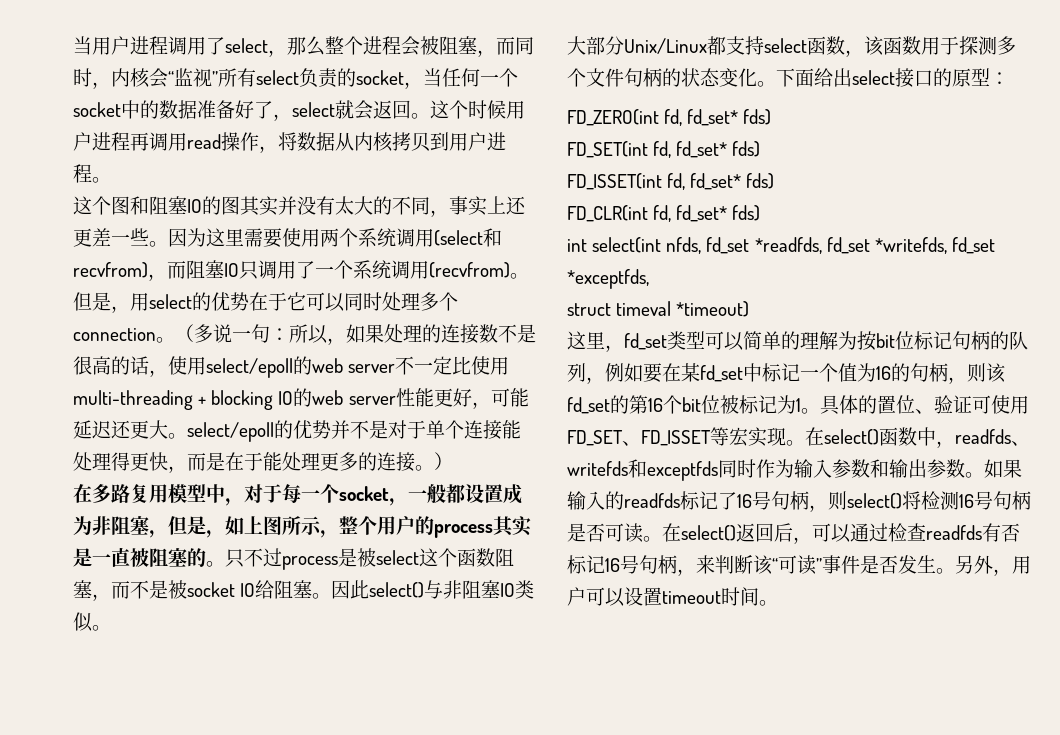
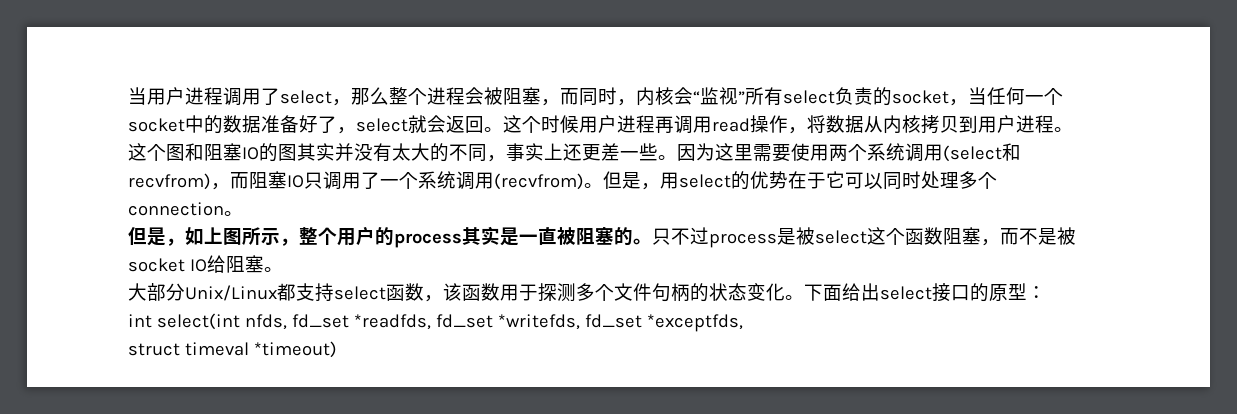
[175,324,536,345] [73,356,510,378] [73,388,529,410] [73,420,521,442] [73,452,453,473] [73,484,522,506] [73,516,168,538] （多说一句：所以，如果处理的连接数不是很高的话，使用select/epoll的web server不一定比使用multi-threading + blocking IO的web server性能更好，可能延迟还更大。select/epoll的优势并不是对于单个连接能处理得更快，而是在于能处理更多的连接。） // 在多路复用模型中，对于每一个socket，一般都设置成为非阻塞， -> (243, 213) //
[331,580,535,599] [73,612,111,632] 因此select()与非阻塞IO类似。 -> (283, 269) none
[567,109,772,126] [567,141,761,158] [567,173,775,190] [567,205,761,222] // FD_ZERO(int fd, fd_set* fds) // FD_SET(int fd, fd_set* fds) // FD_ISSET(int fd, fd_set* fds) // FD_CLR(int fd, fd_set* fds) -> (1046, 292) none
[567,331,1028,352] [567,363,1006,384] [567,395,1029,415] [567,427,1030,448] [567,459,1022,481] [567,491,1031,512] [567,523,1020,544] [567,555,1031,576] [567,587,778,607] // 这里，fd_set类型可以简单的理解为按bit位标记句柄的队列，例如要在某fd_set中标记一个值为16的句柄，则该fd_set的第16个bit位被标记为1。具体的置位、验证可使用FD_SET、FD_ISSET等宏实现。在select()函数中，readfds、writefds和exceptfds同时作为输入参数和输出参数。如果输入的readfds标记了16号句柄，则select()将检测16号句柄是否可读。在select()返回后，可以通过检查readfds有否标记16号句柄，来判断该“可读”事件是否发生。另外，用户可以设置timeout时间。 -> (337, 349) none

